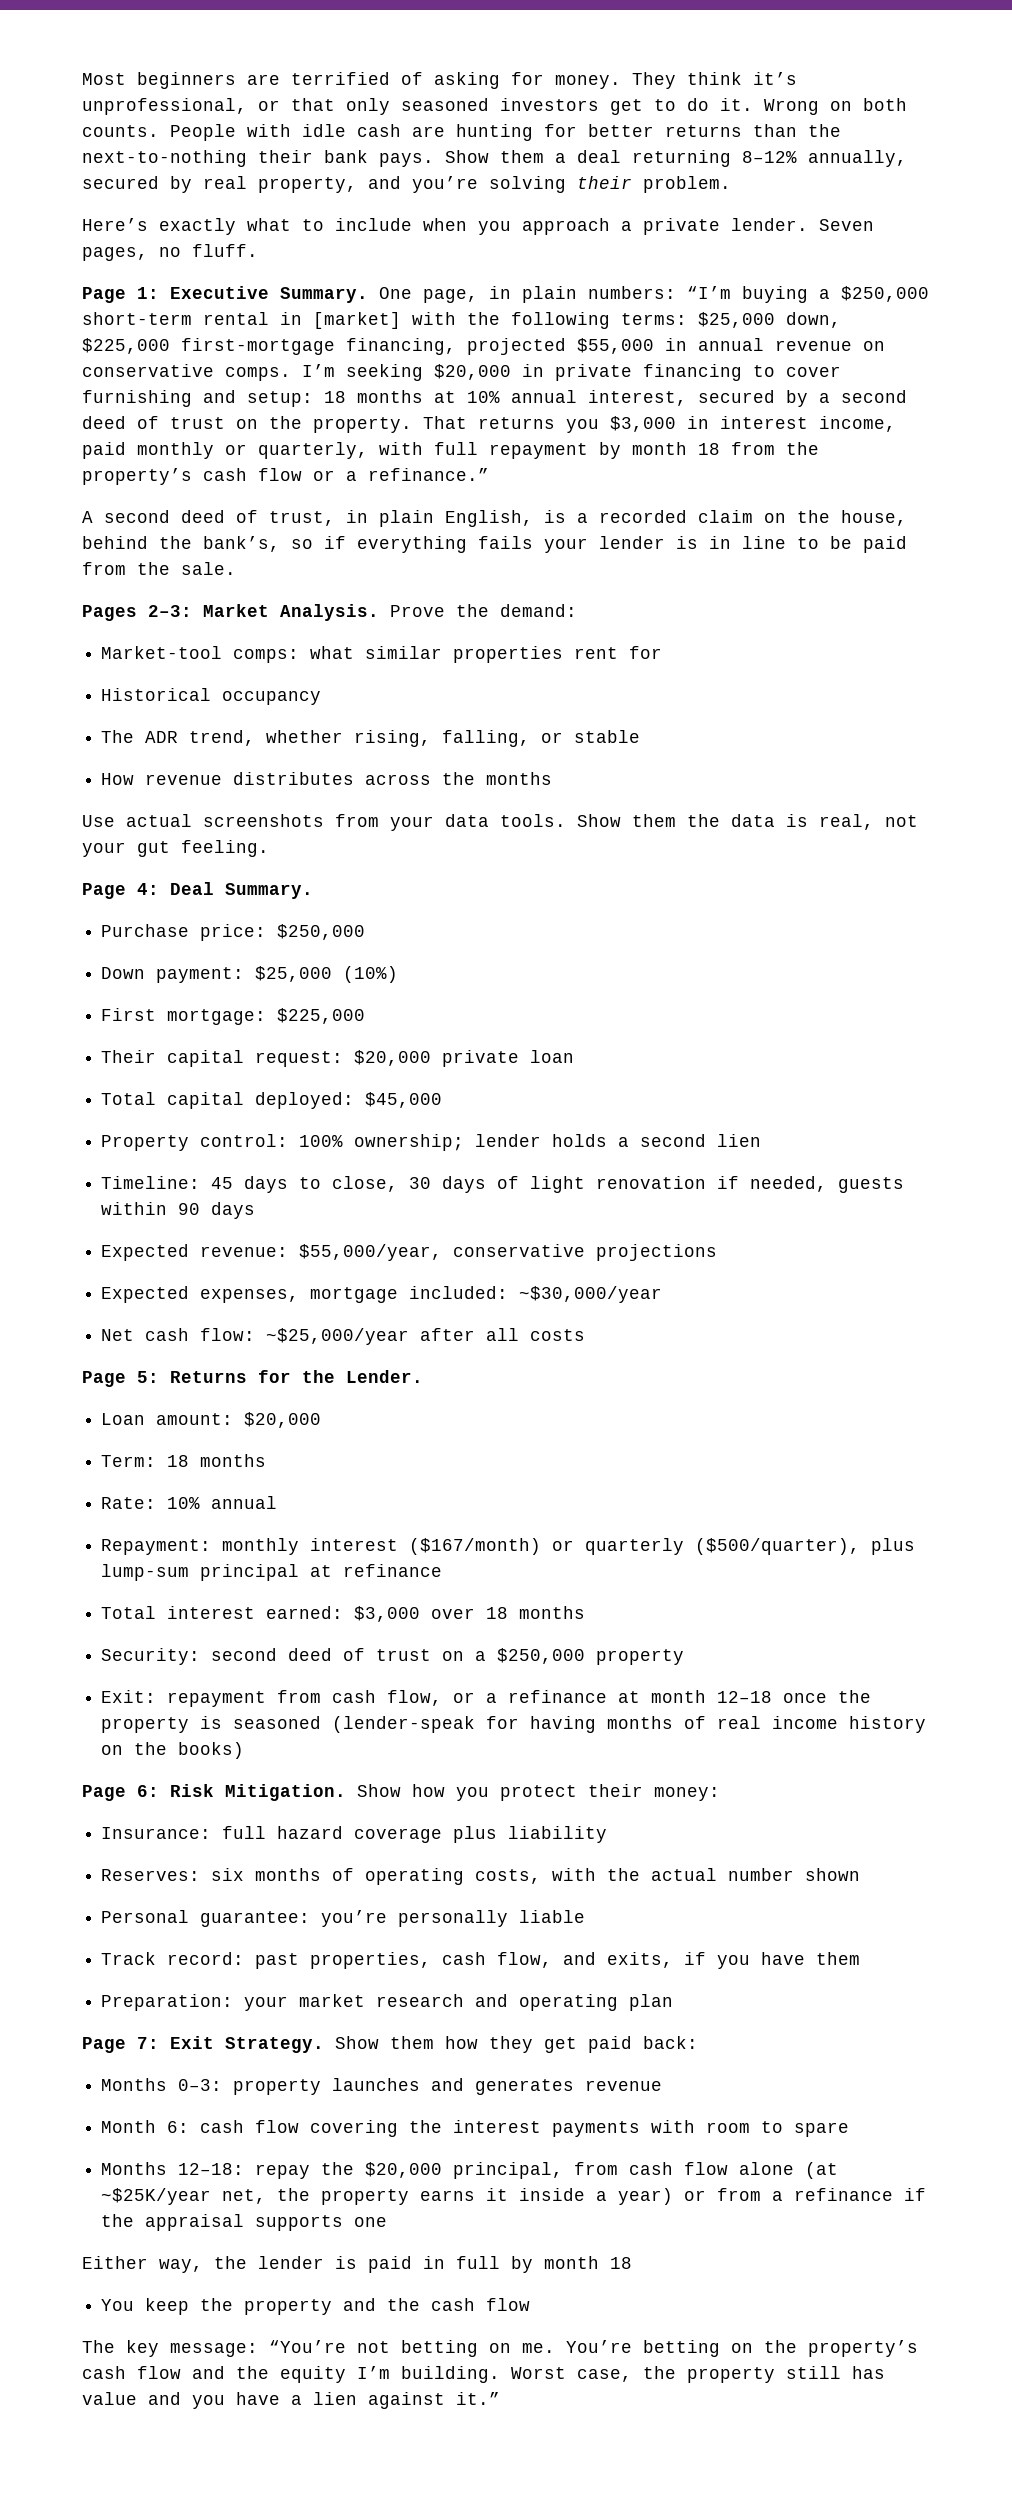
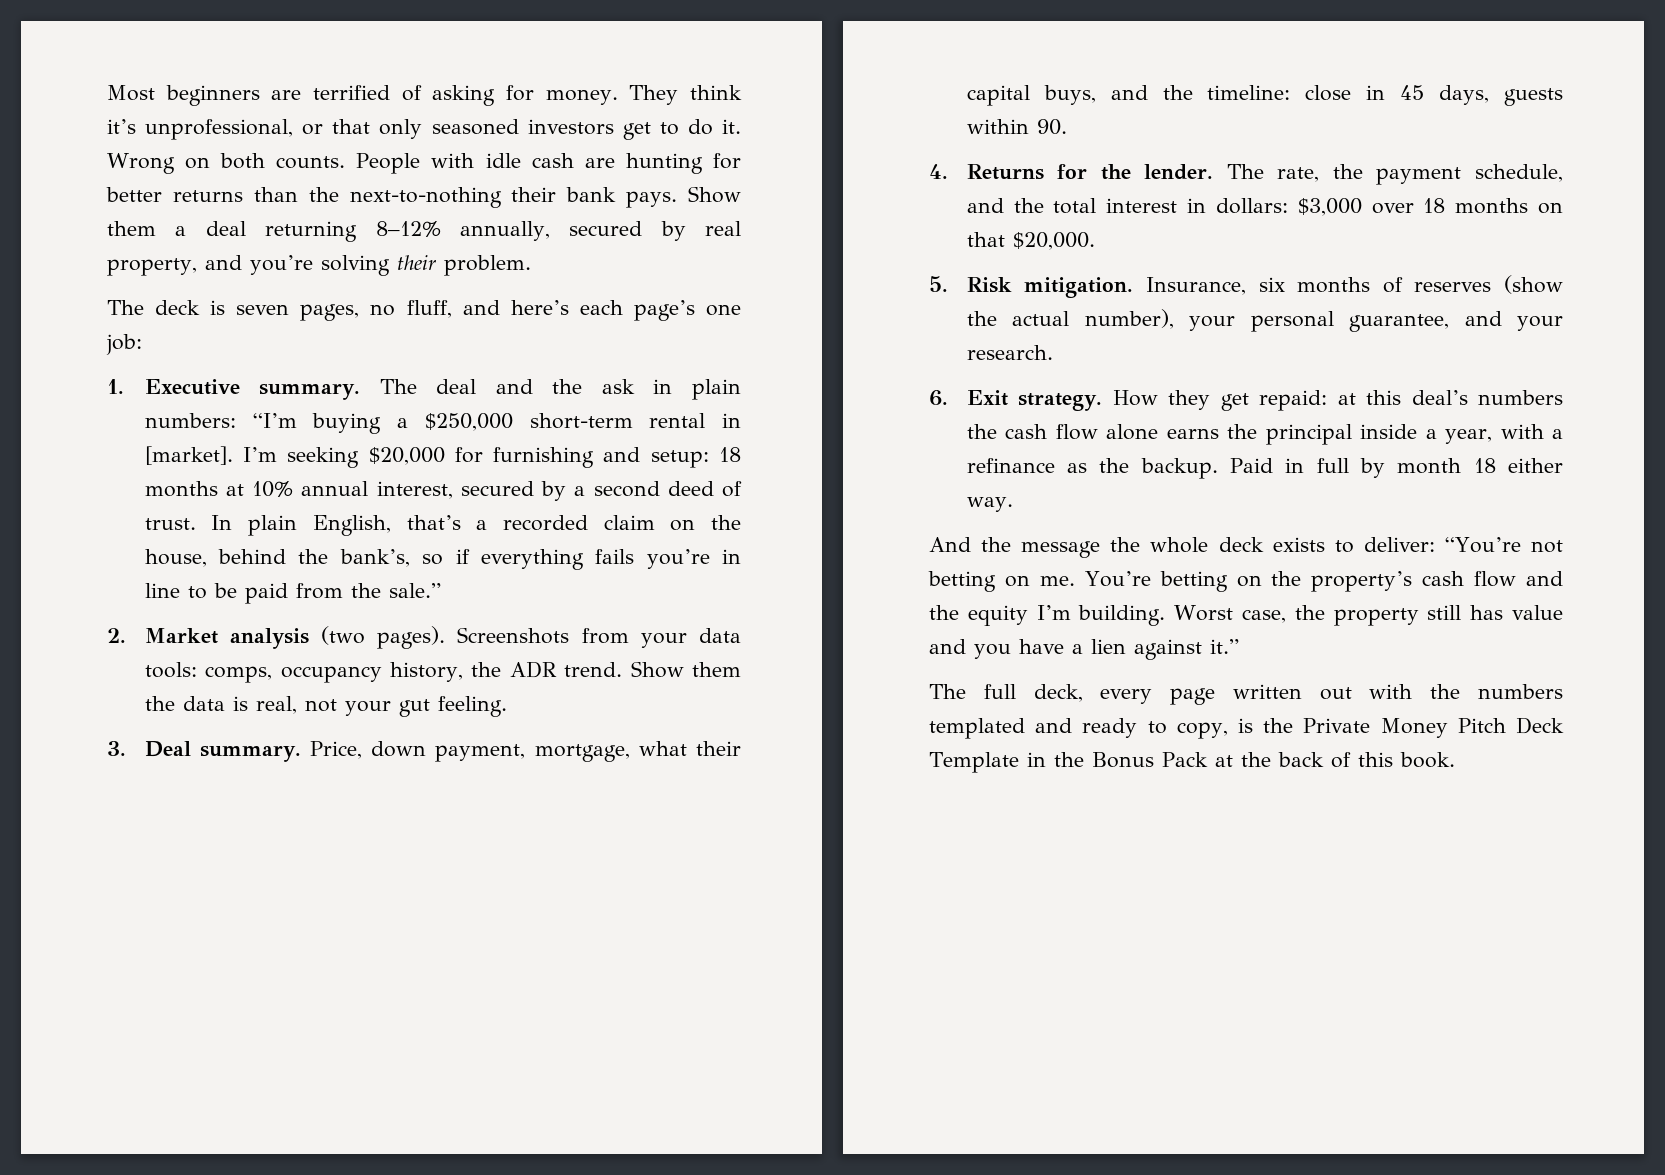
[82,218,874,235] [82,244,258,261] [82,286,478,303] Here’s exactly what to include when you approach a private lender. Seven pages, no fluff. // Page 1: Executive Summary. One page, -> [107,300,741,321] [106,334,142,355] [107,379,635,400] The deck is seven pages, no fluff, and here’s each page’s one job: // 1. Executive summary. The deal and the ask
[313,312,841,329] [82,338,885,355] [82,364,841,381] [market] with the following terms: $25,000 down, $225,000 first-mortgage financing, projected $55,000 in annual revenue on conservative comps. I’m seeking $20,000 in private financing to cover -> [144,446,483,468] [market]. I’m seeking $20,000 for
[170,416,896,433] [82,442,819,459] [82,468,489,485] [82,510,368,526] trust on the property. That returns you $3,000 in interest income, paid monthly or quarterly, with full repayment by month 18 from the property’s cash flow or a refinance.” // A second deed of trust, in -> [144,515,233,530] trust. In
[544,510,566,523] is -> [406,515,461,530] that’s
[544,536,698,553] your lender is -> [646,549,710,569] you’re
[181,562,236,575] [82,604,577,621] [101,646,663,663] [101,688,322,705] [101,730,641,747] [101,772,553,785] [82,814,566,831] sale. // Pages 2–3: Market Analysis. Prove the demand: // Market-tool comps: what similar properties rent for // Historical occupancy // The ADR trend, whether rising, falling, or stable // How revenue distributes across the months // Use actual screenshots from your data tools. -> [388,583,441,598] [107,626,741,649] [144,661,623,683] sale.” // 2. Market analysis (two pages). Screenshots from your data tools: comps, occupancy history, the ADR trend.
[82,882,313,899] [101,924,366,941] [101,966,399,983] [101,1008,366,1025] [101,1050,575,1067] [101,1092,443,1109] [101,1134,762,1151] [101,1176,905,1193] [101,1202,256,1219] [101,1244,718,1261] [101,1286,663,1303] [101,1328,586,1345] [82,1370,423,1387] [101,1412,322,1428] [101,1454,267,1467] [101,1496,278,1509] [101,1538,916,1555] [101,1564,443,1581] [101,1606,586,1622] [101,1648,685,1665] [101,1690,872,1707] [101,1716,927,1733] [101,1742,245,1759] [82,1784,720,1801] [101,1826,608,1843] [101,1868,861,1885] [101,1910,586,1927] [101,1952,861,1969] [101,1994,674,2011] [82,2036,698,2053] [101,2078,663,2095] [101,2120,850,2137] [101,2162,839,2179] [101,2188,927,2205] [101,2214,388,2231] [82,2256,412,2273] Page 4: Deal Summary. // Purchase price: $250,000 // Down payment: $25,000 (10%) // First mortgage: $225,000 // Their capital request: $20,000 private loan // Total capital deployed: $45,000 // Property control: 100% ownership; lender holds a second lien // Timeline: 45 days to close, 30 days of light renovation if needed, guests within 90 days // Expected revenue: $55,000/year, conservative projections // Expected expenses, mortgage included: ~$30,000/year // Net cash flow: ~$25,000/year after all costs // Page 5: Returns for the Lender. // Loan amount: $20,000 // Term: 18 months // Rate: 10% annual // Repayment: monthly interest ($167/month) or quarterly ($500/quarter), plus lump-sum principal at refinance // Total interest earned: $3,000 over 18 months // Security: second deed of trust on a $250,000 property // Exit: repayment from cash flow, or a refinance at month 12–18 once the property is seasoned (lender-speak for having months of real income history on the books) // Page 6: Risk Mitigation. Show how you protect their money: // Insurance: full hazard coverage plus liability // Reserves: six months of operating costs, with the actual number shown // Personal guarantee: you’re personally liable // Track record: past properties, cash flow, and exits, if you have them // Preparation: your market research and operating plan // Page 7: Exit Strategy. Show them how they get paid back: // Months 0–3: property launches and generates revenue // Month 6: cash flow covering the interest payments with room to spare // Months 12–18: repay the $20,000 principal, from cash flow alone (at ~$25K/year net, the property earns it inside a year) or from a refinance if the appraisal supports one // Either way, the lender is paid -> [107,741,741,762] [966,85,1563,106] [966,119,1067,135] [929,164,1563,185] [966,198,1563,216] [966,232,1095,250] [929,275,1563,298] [966,309,1563,332] [966,345,1053,360] [929,390,1563,411] [966,424,1563,445] [966,458,1274,479] 3. Deal summary. Price, down payment, mortgage, what their capital buys, and the timeline: close in 45 days, guests within 90. // 4. Returns for the lender. The rate, the payment schedule, and the total interest in dollars: $3,000 over 18 months on that $20,000. // 5. Risk mitigation. Insurance, six months of reserves (show the actual number), your personal guarantee, and your research. // 6. Exit strategy. How they get repaid: at this deal’s numbers the cash flow alone earns the principal inside a year, with a refinance as the backup. Paid
[101,2298,531,2315] [82,2340,258,2357] // You keep the property and the cash flow // The key message: -> [1508,458,1564,473] [966,497,1013,512] [929,537,1435,558] either way. // And the message the whole deck exists to deliver:
(500, 2398) none -> [929,684,1563,705] [929,717,1564,739] [929,752,1455,773] // The full deck, every page written out with the numbers templated and ready to copy, is the Private Money Pitch Deck Template in the Bonus Pack at the back of this book.

